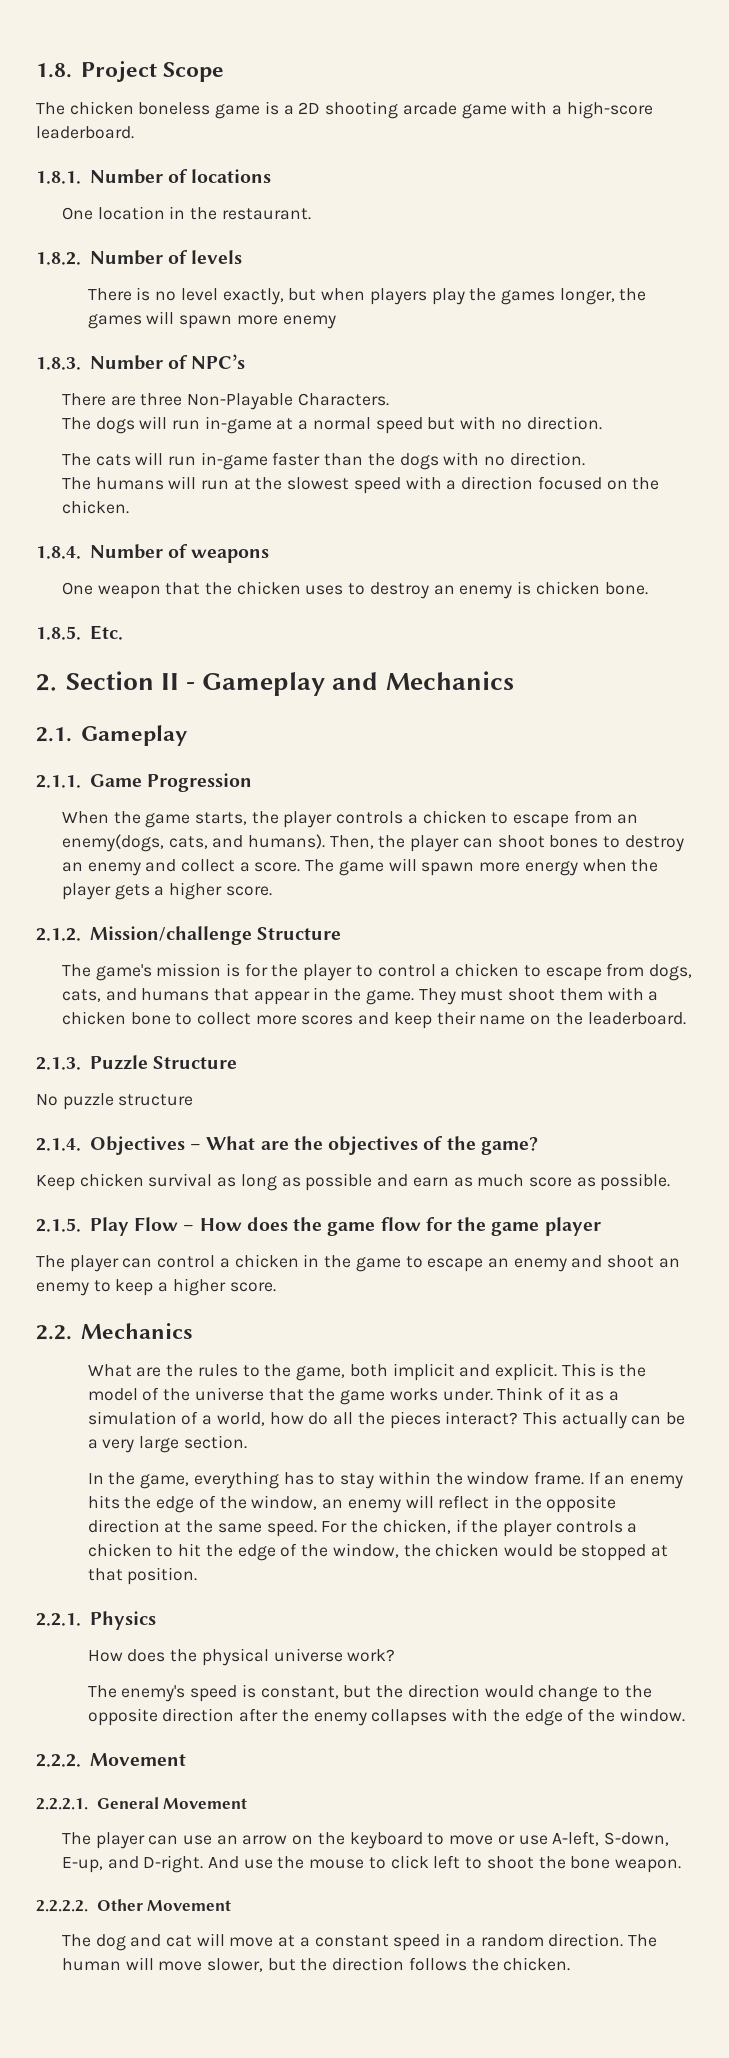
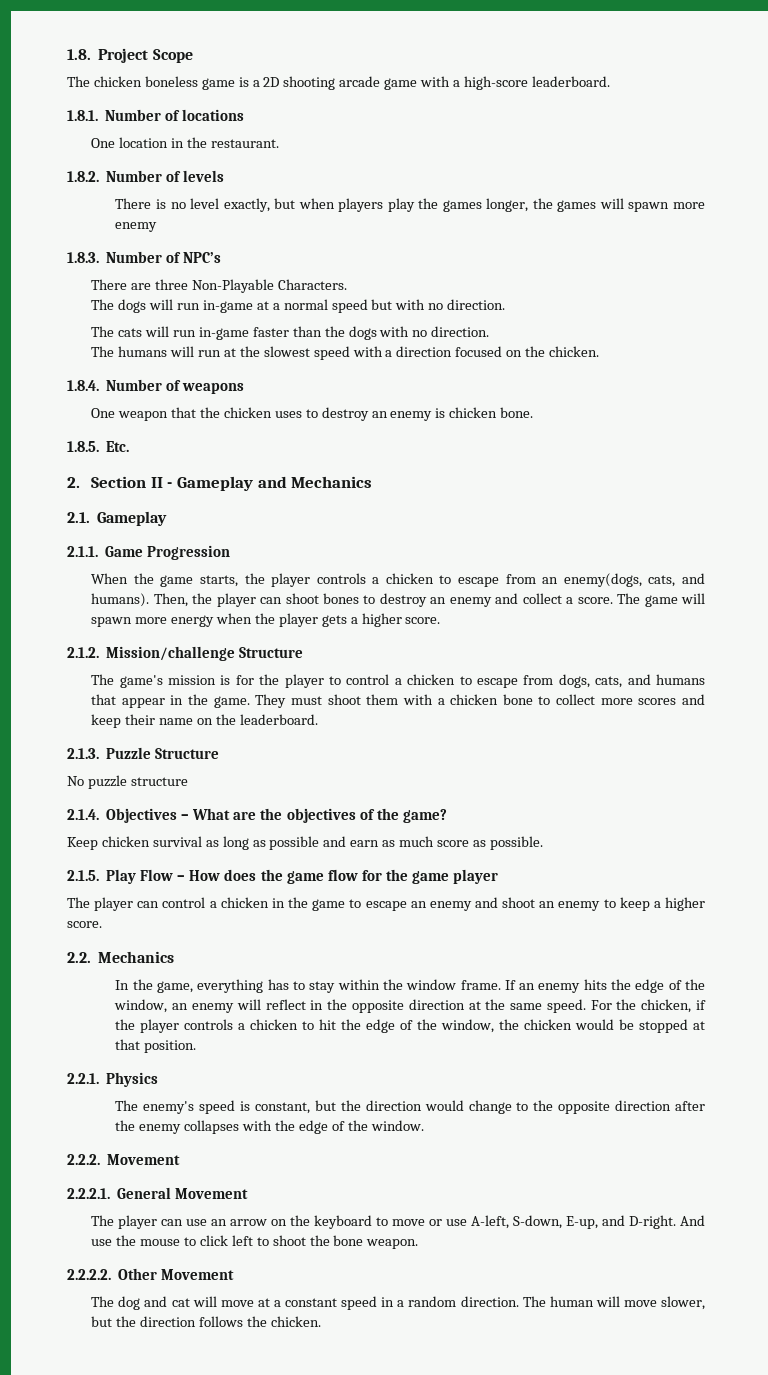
[87,1363,647,1381] [87,1387,620,1405] [87,1411,686,1429] [87,1435,247,1453] // What are the rules to the game, both implicit and explicit. This is the model of the universe that the game works under. Think of it as a simulation of a world, how do all the pieces interact? This actually can be a very large section. -> (175, 957) none
[87,1648,396,1666] // How does the physical universe work? -> (159, 1079) none

